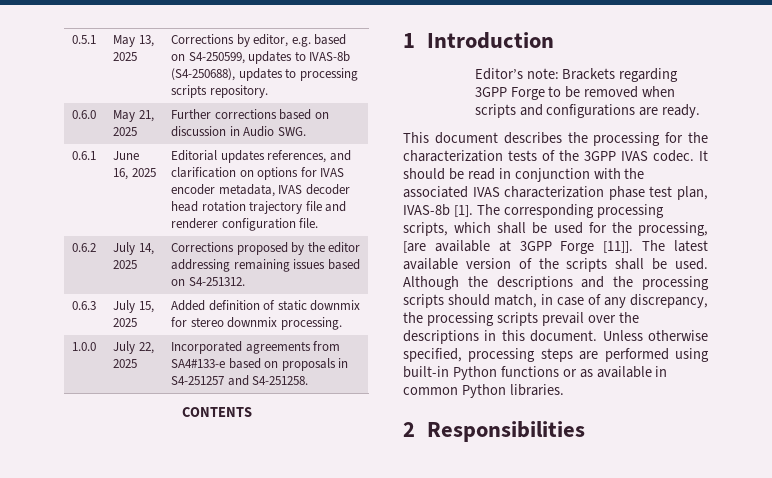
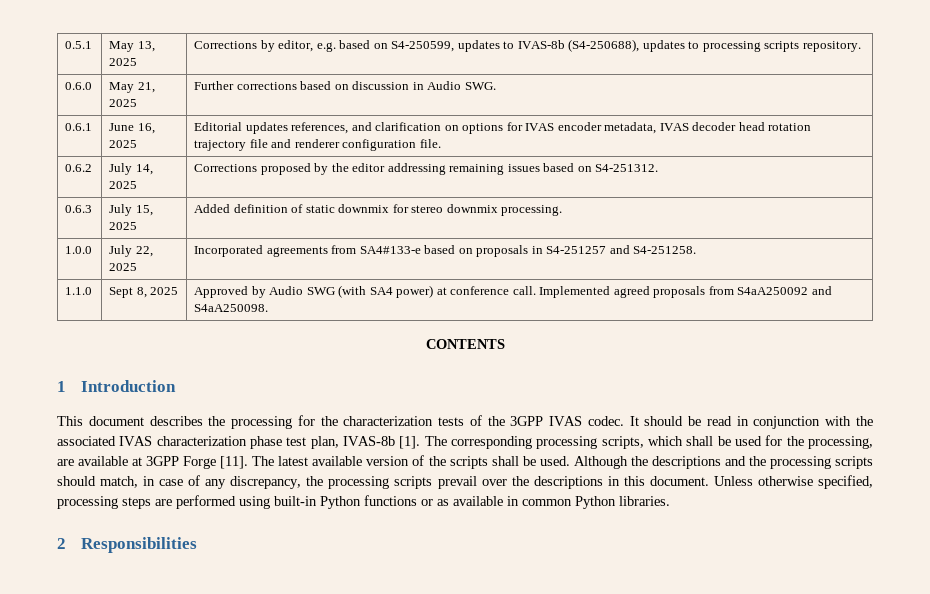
[181,407,252,417] [403,32,554,49] [474,68,679,82] [474,86,676,100] [474,104,701,118] // CONTENTS // 1 Introduction // Editor’s note: Brackets regarding 3GPP Forge to be removed when scripts and configurations are ready. -> [65,287,93,295] [109,287,179,298] [194,285,832,298] [194,304,269,312] [425,339,505,349] [57,380,177,392] // 1.1.0 | Sept 8, 2025 | Approved by Audio SWG (with SA4 power) at conference call. Implemented agreed proposals from S4aA250092 and S4aA250098. // CONTENTS // 1 Introduction
[403,241,426,253] [are -> [57,459,74,466] are
[603,241,634,253] [11]]. -> [220,456,249,469] [11].

